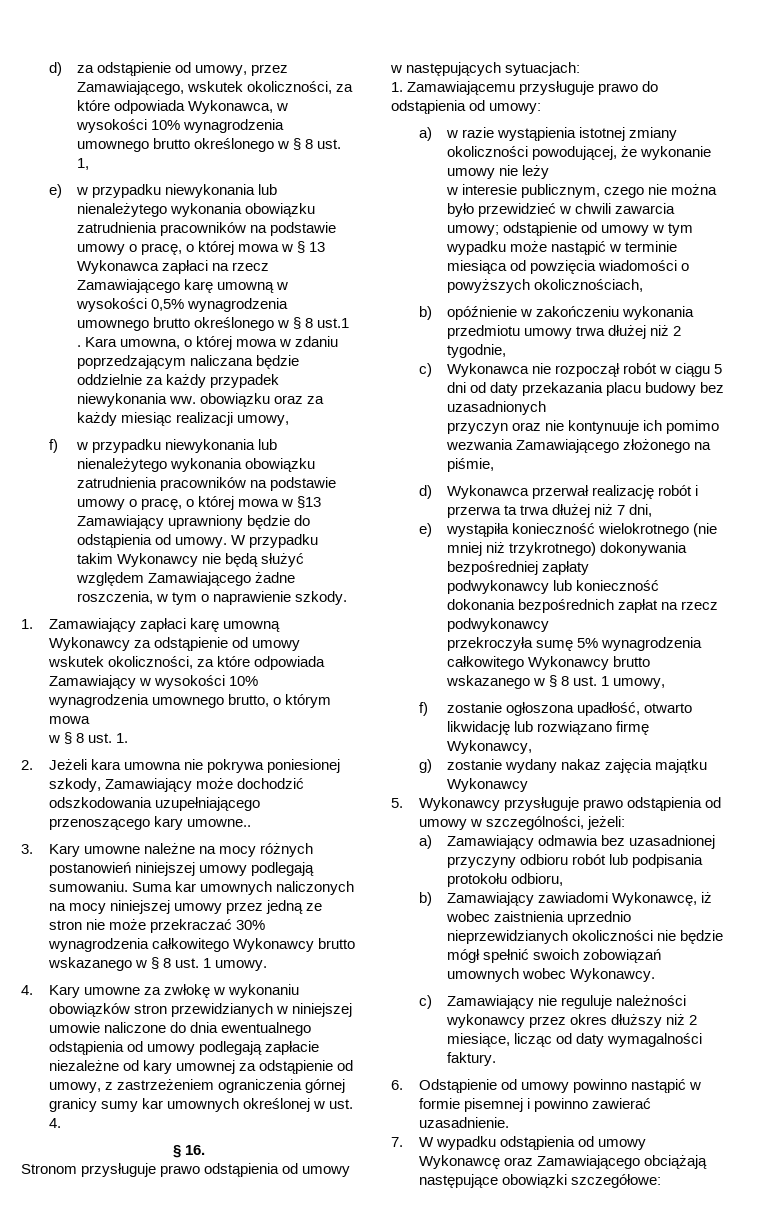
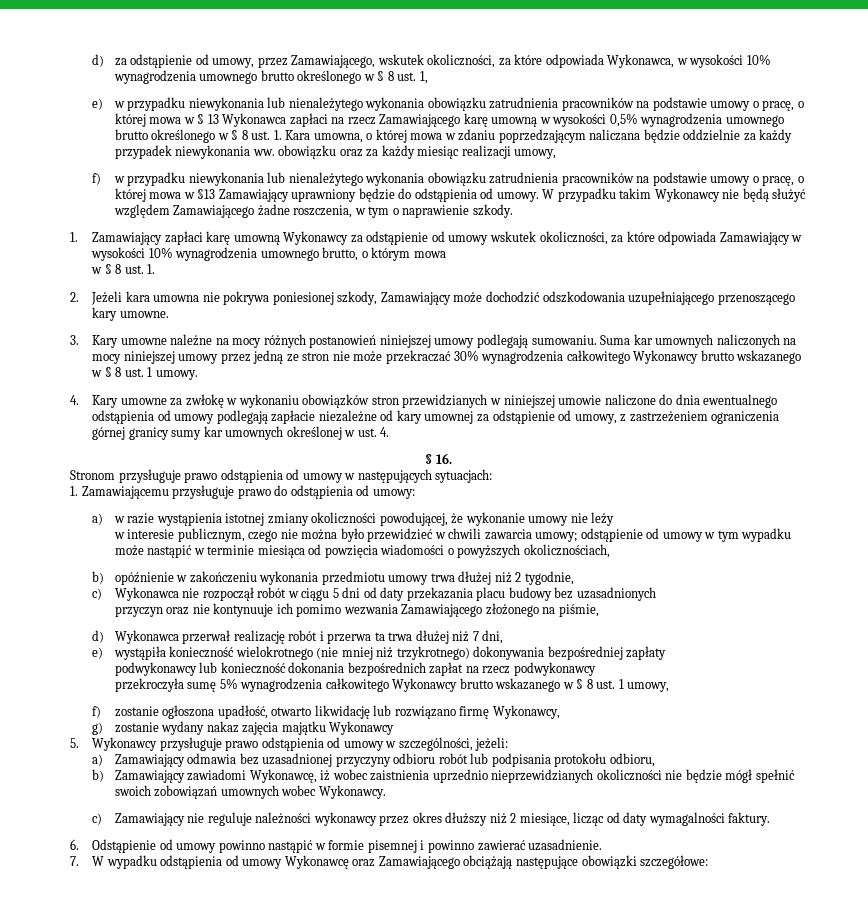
[317,318,350,328] [76,345,81,347] ust.1 . -> [251,130,282,140] ust. 1.
[186,819,251,827] umowne.. -> [119,311,169,318] umowne.

